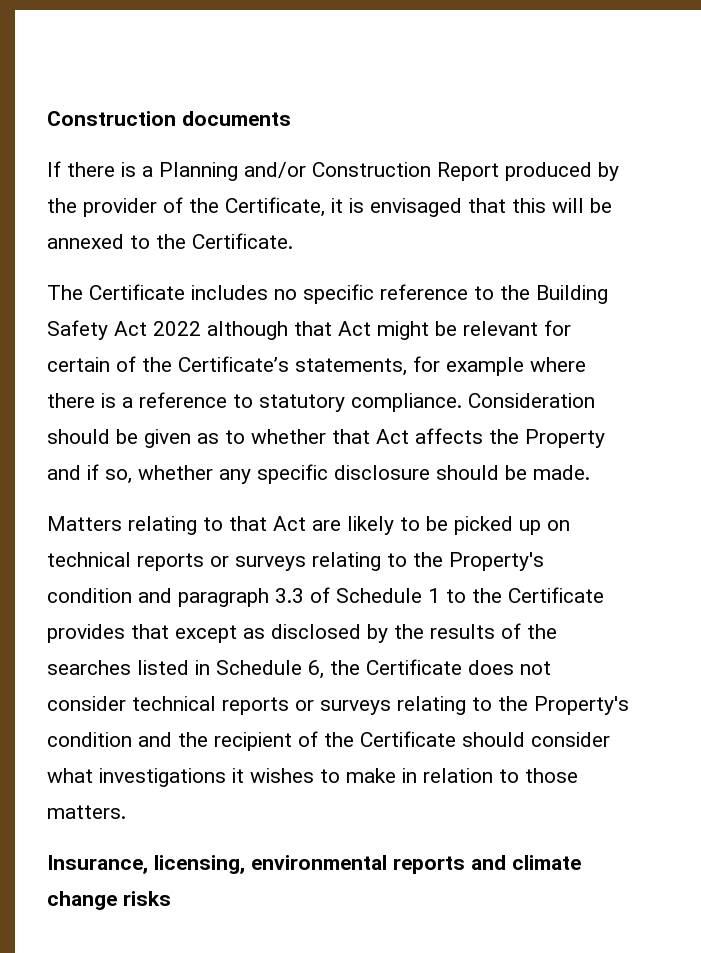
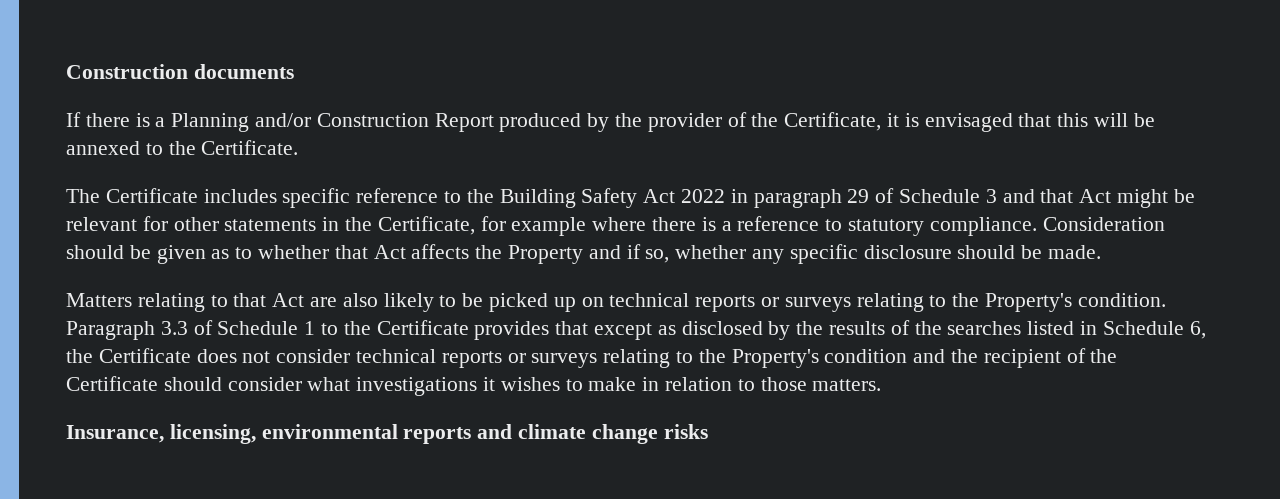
[274,289,297,300] no -> (277, 196) none
[207,321,288,340] although -> [730,188,1035,208] in paragraph 29 of Schedule 3 and
[47,356,407,376] certain of the Certificate’s statements, -> [173,216,475,235] other statements in the Certificate,
(341, 525) none -> [342,293,378,307] also
[47,588,269,607] condition and paragraph -> [1077,293,1166,307] [66,321,155,340] condition. Paragraph

